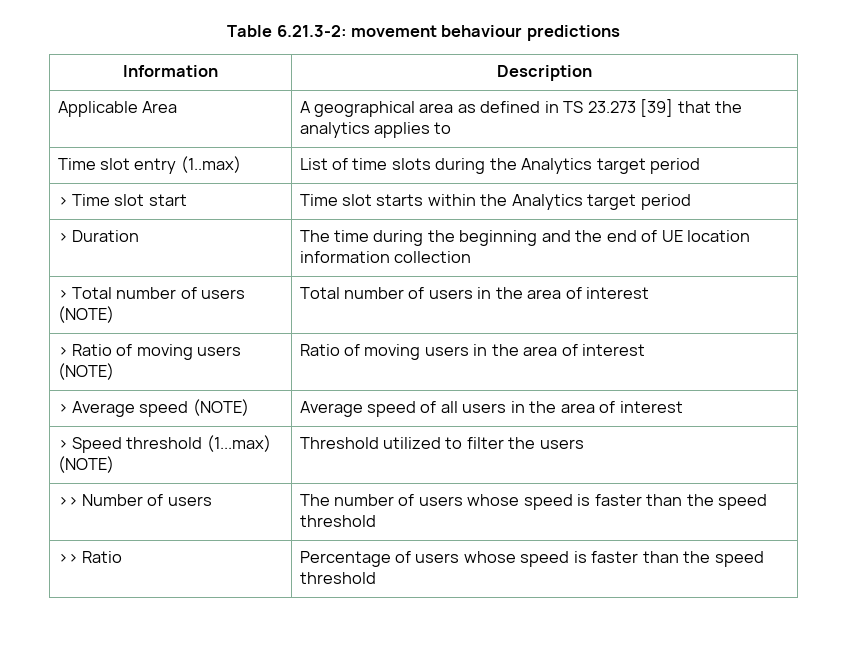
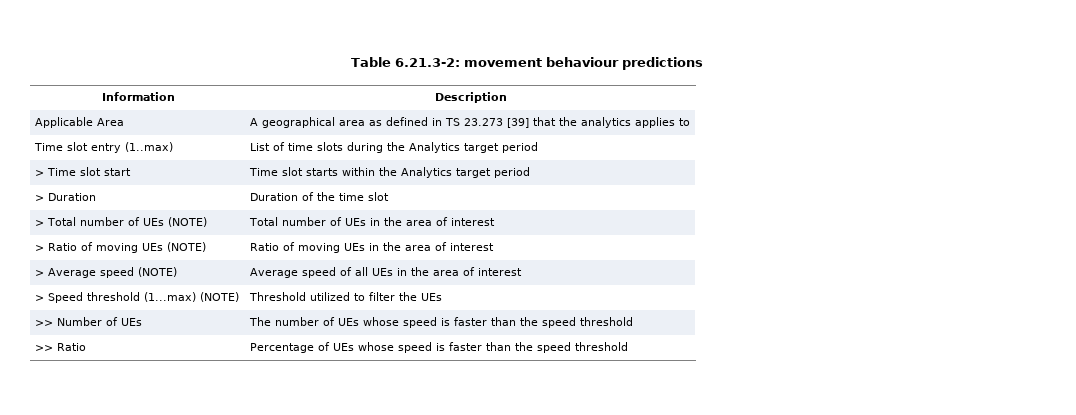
[299,230,751,246] [299,251,472,263] The time during the beginning and the end of UE location information collection -> [250,192,390,201] Duration of the time slot
[201,289,246,299] users -> [143,218,165,226] UEs
[428,289,473,299] users -> [345,218,367,226] UEs
[197,346,242,356] users -> [142,243,164,251] UEs
[424,346,469,356] users -> [344,243,366,251] UEs
[462,403,507,413] users -> [372,268,394,276] UEs
[539,439,584,449] users -> [421,293,443,301] UEs
[167,496,212,506] users -> [121,318,143,326] UEs
[418,496,463,506] users -> [338,318,360,326] UEs
[415,553,460,563] users -> [333,343,355,351] UEs

